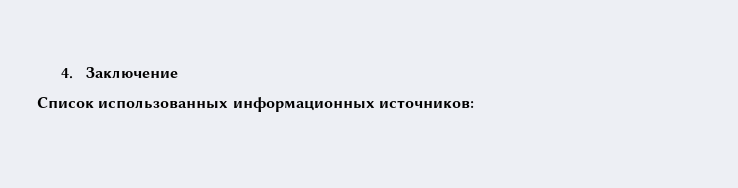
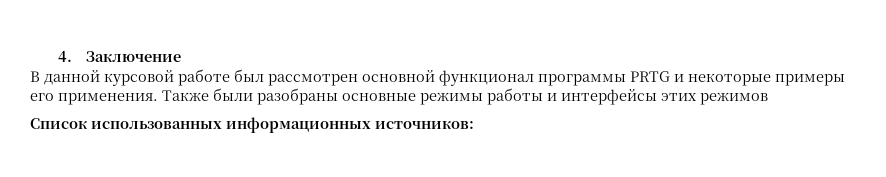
(178, 72) none -> [30,69,845,86] [30,88,768,105] // В данной курсовой работе был рассмотрен основной функционал программы PRTG и некоторые примеры его применения. Также были разобраны основные режимы работы и интерфейсы этих режимов

